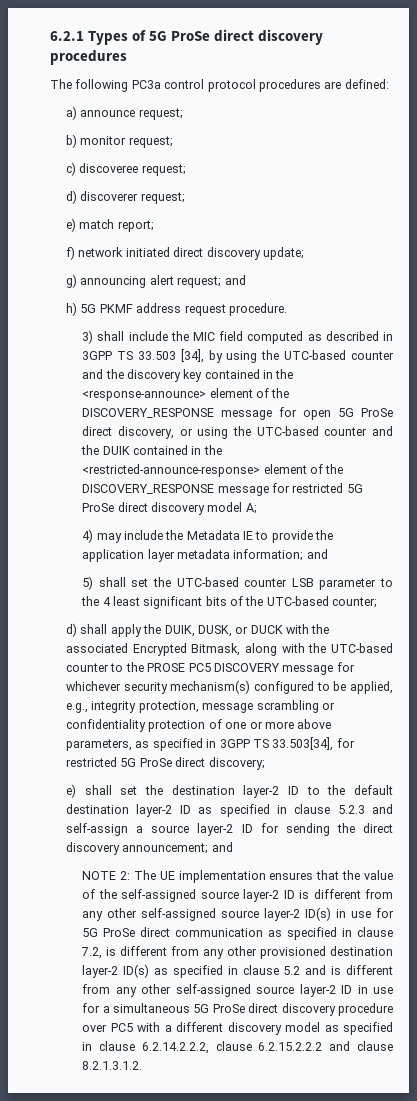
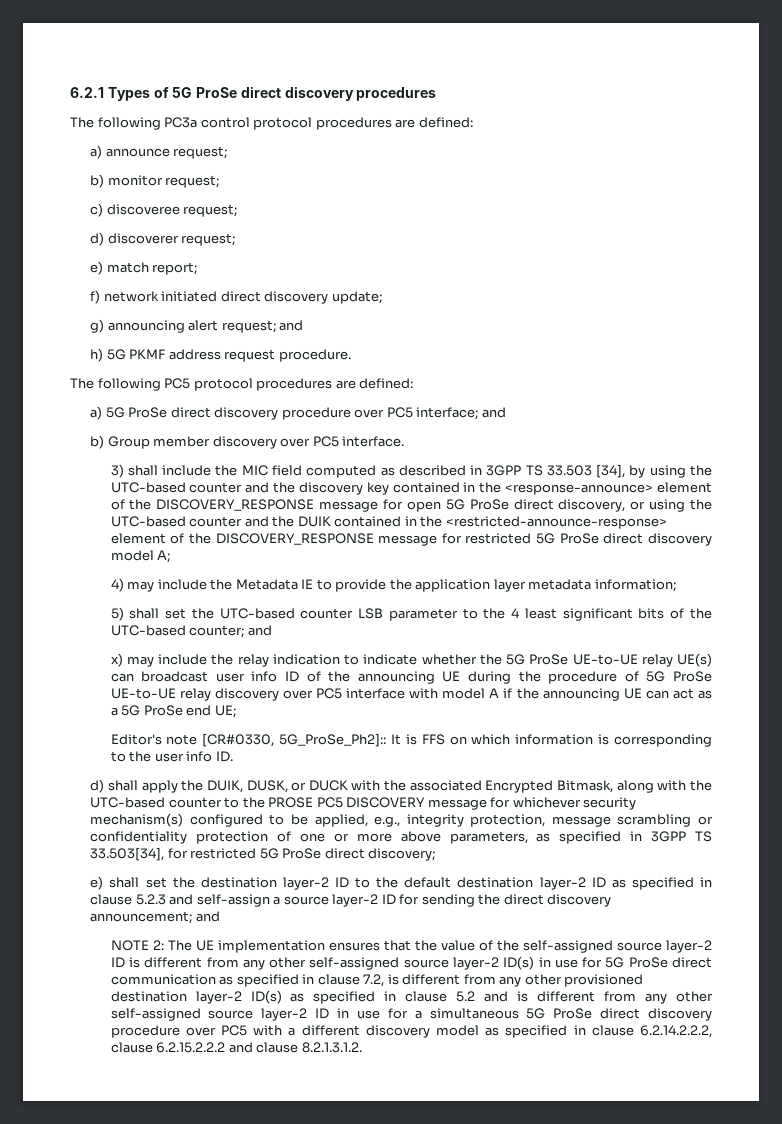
(287, 309) none -> [70,378,414,391] [90,406,506,420] [90,435,405,449] // The following PC5 protocol procedures are defined: // a) 5G ProSe direct discovery procedure over PC5 interface; and // b) Group member discovery over PC5 interface.
[306,549,328,559] and -> (676, 585) none
(378, 602) none -> [247,625,272,636] [110,653,713,667] [110,671,713,684] [110,688,713,701] [110,705,236,718] [110,733,712,747] [110,751,233,762] and // x) may include the relay indication to indicate whether the 5G ProSe UE-to-UE relay UE(s) can broadcast user info ID of the announcing UE during the procedure of 5G ProSe UE-to-UE relay discovery over PC5 interface with model A if the announcing UE can act as a 5G ProSe end UE; // Editor's note [CR#0330, 5G_ProSe_Ph2]:: It is FFS on which information is corresponding to the user info ID.

